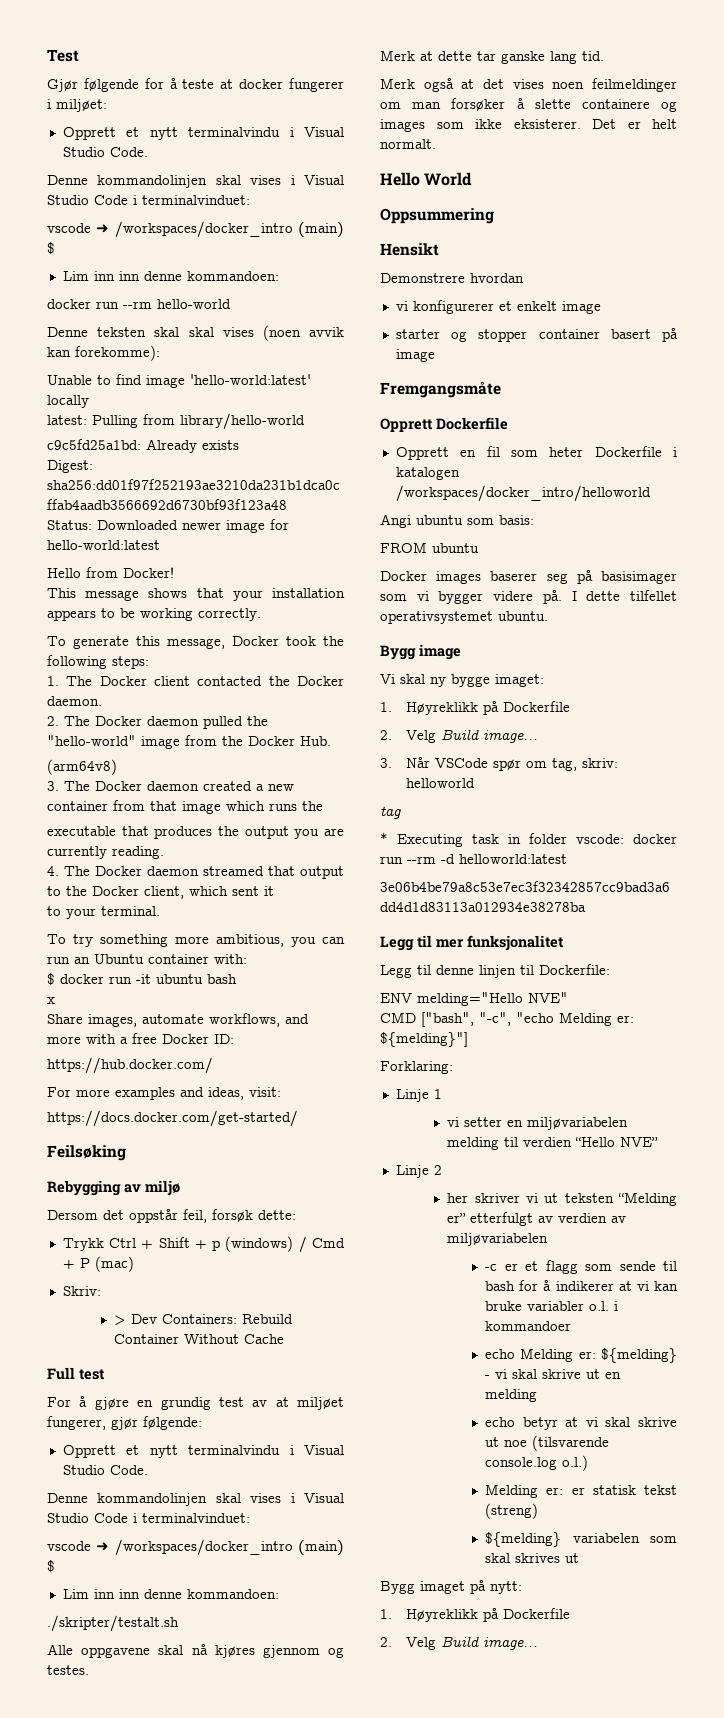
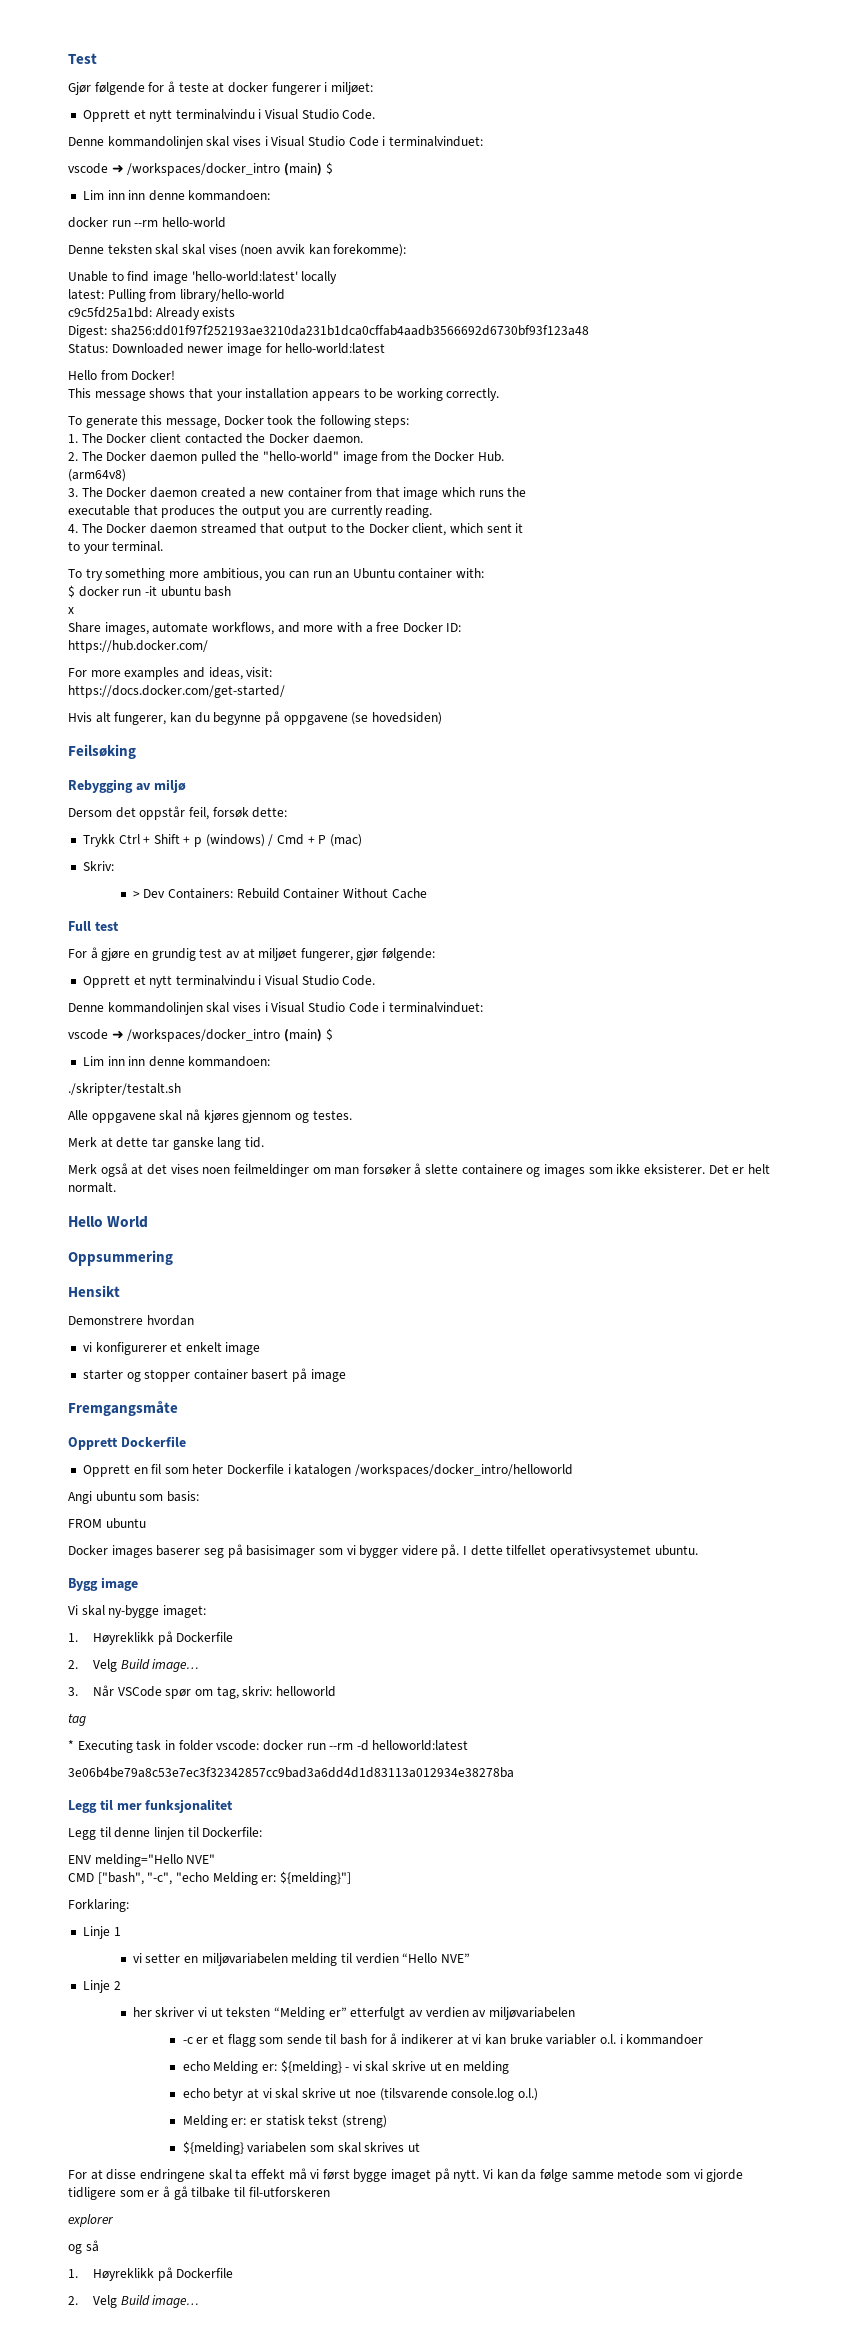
(298, 1118) none -> [68,711,442,725] // Hvis alt fungerer, kan du begynne på oppgavene (se hovedsiden)
[430,674,490,687] ny bygge -> [108,1605,160,1618] ny-bygge
[380,1580,522,1594] Bygg imaget på nytt: -> [68,2168,744,2182] [68,2186,330,2200] [68,2214,114,2227] [68,2240,99,2254] For at disse endringene skal ta effekt må vi først bygge imaget på nytt. Vi kan da følge samme metode som vi gjorde tidligere som er å gå tilbake til fil-utforskeren // explorer // og så

